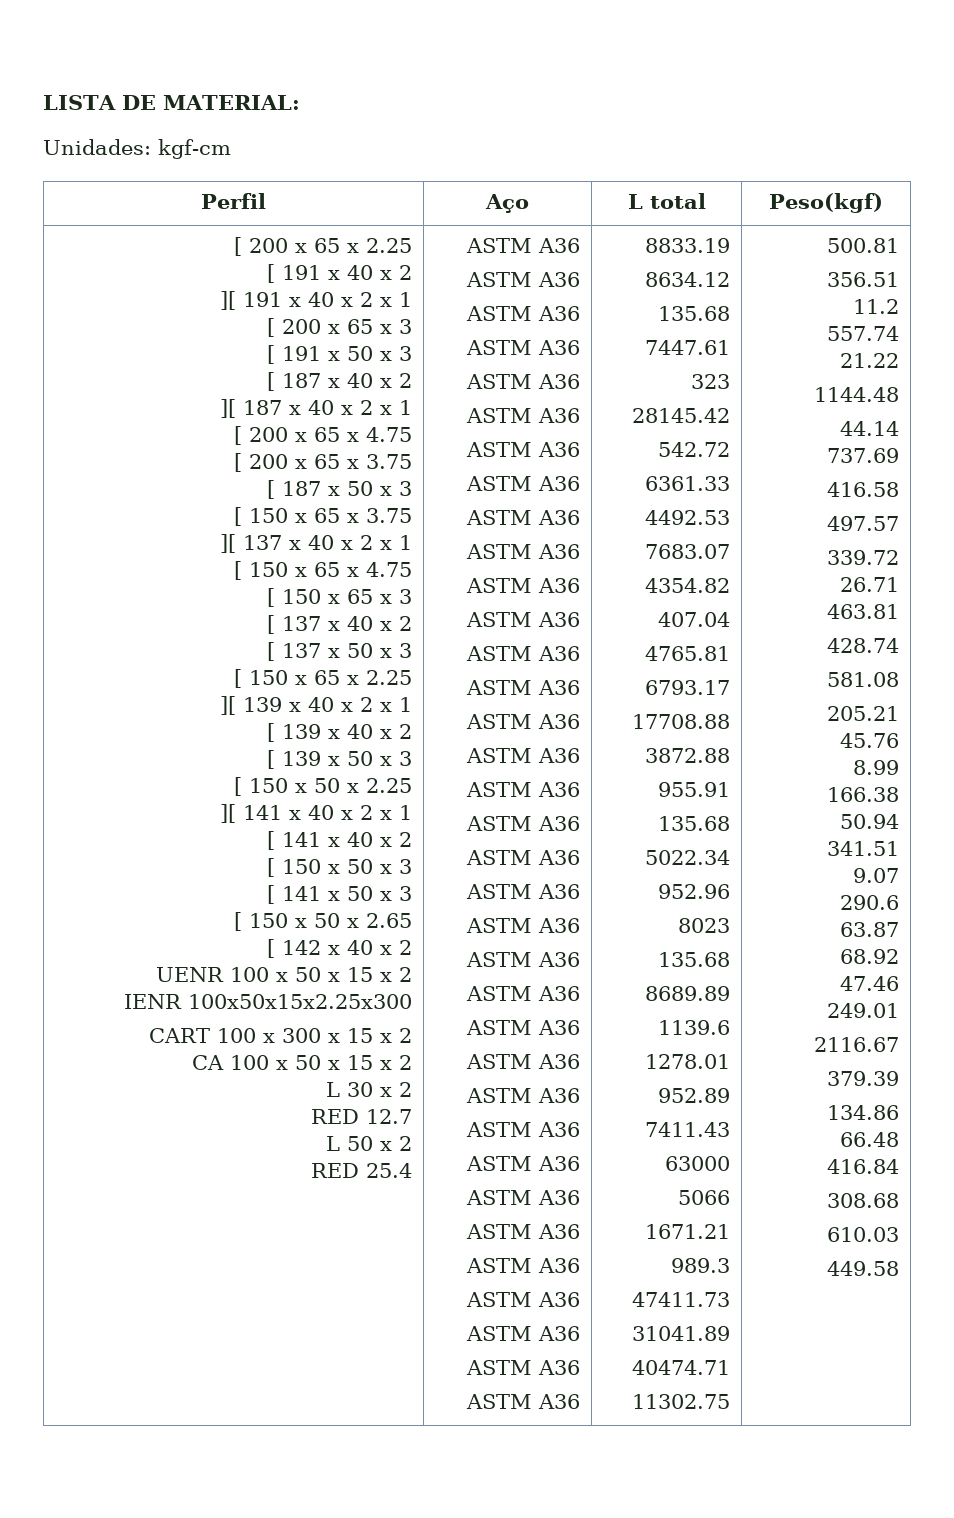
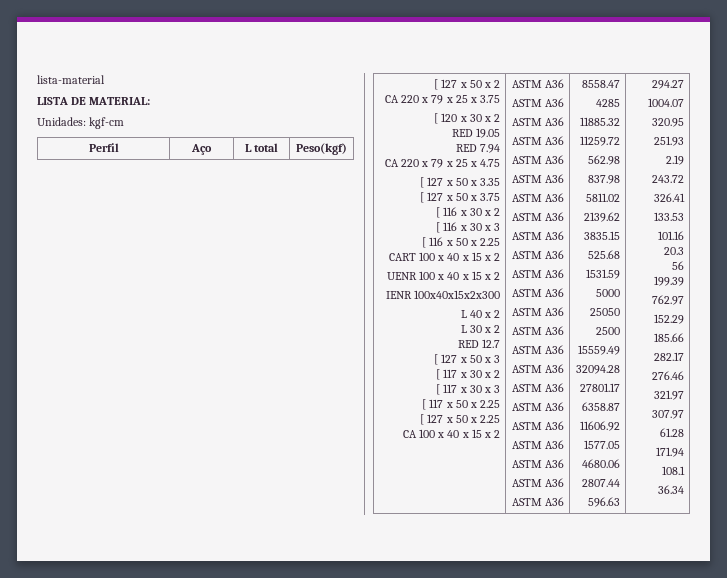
(43, 102) none -> [37,75,105,84] lista-material //
[249,238,413,253] [267,264,413,283] [220,291,413,310] [267,318,413,337] [267,345,413,364] [267,372,413,391] [220,399,413,418] [234,426,413,445] [234,453,413,472] [267,480,413,499] [234,507,413,526] [220,534,413,553] [234,561,413,580] [267,588,413,607] [267,615,413,634] [267,642,413,661] [234,669,413,688] [220,696,413,715] [267,723,413,742] [267,750,413,769] [234,777,413,796] [220,804,413,823] [267,831,413,850] [267,858,413,877] [267,885,413,904] [234,912,413,931] [267,939,374,958] 200 x 65 x 2.25 // [ 191 x 40 x 2 // ][ 191 x 40 x 2 x 1 // [ 200 x 65 x 3 // [ 191 x 50 x 3 // [ 187 x 40 x 2 // ][ 187 x 40 x 2 x 1 // [ 200 x 65 x 4.75 // [ 200 x 65 x 3.75 // [ 187 x 50 x 3 // [ 150 x 65 x 3.75 // ][ 137 x 40 x 2 x 1 // [ 150 x 65 x 4.75 // [ 150 x 65 x 3 // [ 137 x 40 x 2 // [ 137 x 50 x 3 // [ 150 x 65 x 2.25 // ][ 139 x 40 x 2 x 1 // [ 139 x 40 x 2 // [ 139 x 50 x 3 // [ 150 x 50 x 2.25 // ][ 141 x 40 x 2 x 1 // [ 141 x 40 x 2 // [ 150 x 50 x 3 // [ 141 x 50 x 3 // [ 150 x 50 x 2.65 // [ 142 x 40 -> [441,79,501,88] [384,95,501,104] [434,113,501,124] [452,128,501,138] [456,144,501,153] [384,159,501,168] [420,177,501,188] [420,192,501,203] [436,207,501,218] [436,222,501,233] [422,237,501,248] [388,252,482,261] 127 x 50 x 2 // CA 220 x 79 x 25 x 3.75 // [ 120 x 30 x 2 // RED 19.05 // RED 7.94 // CA 220 x 79 x 25 x 4.75 // [ 127 x 50 x 3.35 // [ 127 x 50 x 3.75 // [ 116 x 30 x 2 // [ 116 x 30 x 3 // [ 116 x 50 x 2.25 // CART 100 x 40 x 15
[295,967,322,982] 50 -> [447,272,460,280] 40
[188,994,413,1009] [149,1028,413,1043] [192,1055,374,1070] 100x50x15x2.25x300 // CART 100 x 300 x 15 x 2 // CA 100 x 50 x 15 -> [414,290,501,299] [460,310,482,318] 100x40x15x2x300 // L 40
[326,1136,413,1151] [311,1163,413,1178] L 50 x 2 // RED 25.4 -> [434,354,501,365] [436,369,501,380] [436,384,501,395] [422,399,501,410] [420,414,501,425] [402,429,501,438] [ 127 x 50 x 3 // [ 117 x 30 x 2 // [ 117 x 30 x 3 // [ 117 x 50 x 2.25 // [ 127 x 50 x 2.25 // CA 100 x 40 x 15 x 2
[466,1020,581,1035] [466,1054,581,1069] [466,1088,581,1103] [466,1122,581,1137] [466,1156,581,1171] [466,1190,581,1205] [466,1224,581,1239] [466,1258,581,1273] [466,1292,581,1307] [466,1326,581,1341] [466,1360,581,1375] [466,1394,581,1409] [645,238,731,253] [645,272,731,287] [658,306,731,321] [645,340,731,355] [691,374,731,389] [632,408,731,423] [658,442,731,457] [645,476,731,491] [645,510,731,525] [645,544,731,559] [645,578,731,593] [658,612,731,627] [645,646,731,661] [645,680,731,695] [632,714,731,729] [645,748,731,763] [658,782,731,797] [658,816,731,831] [645,850,731,865] [658,884,731,899] [678,918,731,933] [658,952,731,967] [645,986,731,1001] [658,1020,731,1035] [645,1054,731,1069] [658,1088,731,1103] [645,1122,731,1137] [665,1156,731,1171] [678,1190,731,1205] [645,1224,731,1239] [671,1258,731,1273] [632,1292,731,1307] [632,1326,731,1341] [632,1360,731,1375] [632,1394,731,1409] [827,238,900,253] [827,272,900,287] [853,299,900,314] [827,326,900,341] [840,353,900,368] [814,387,900,402] [840,421,900,436] [827,448,900,463] [827,482,900,497] [827,516,900,531] [827,550,900,565] [840,577,900,592] [827,604,900,619] [827,638,900,653] [827,672,900,687] [827,706,900,721] [840,733,900,748] [853,760,900,775] [827,787,900,802] [840,814,900,829] [827,841,900,856] [853,868,900,883] [840,895,900,910] [840,922,900,937] [840,949,900,964] [840,976,900,991] [827,1003,900,1018] [814,1037,900,1052] [827,1071,900,1086] [827,1105,900,1120] [840,1132,900,1147] [827,1159,900,1174] [827,1193,900,1208] [827,1227,900,1242] [827,1261,900,1276] // ASTM A36 // ASTM A36 // ASTM A36 // ASTM A36 // ASTM A36 // ASTM A36 // ASTM A36 // ASTM A36 // ASTM A36 // ASTM A36 // ASTM A36 // ASTM A36 | 8833.19 // 8634.12 // 135.68 // 7447.61 // 323 // 28145.42 // 542.72 // 6361.33 // 4492.53 // 7683.07 // 4354.82 // 407.04 // 4765.81 // 6793.17 // 17708.88 // 3872.88 // 955.91 // 135.68 // 5022.34 // 952.96 // 8023 // 135.68 // 8689.89 // 1139.6 // 1278.01 // 952.89 // 7411.43 // 63000 // 5066 // 1671.21 // 989.3 // 47411.73 // 31041.89 // 40474.71 // 11302.75 | 500.81 // 356.51 // 11.2 // 557.74 // 21.22 // 1144.48 // 44.14 // 737.69 // 416.58 // 497.57 // 339.72 // 26.71 // 463.81 // 428.74 // 581.08 // 205.21 // 45.76 // 8.99 // 166.38 // 50.94 // 341.51 // 9.07 // 290.6 // 63.87 // 68.92 // 47.46 // 249.01 // 2116.67 // 379.39 // 134.86 // 66.48 // 416.84 // 308.68 // 610.03 // 449.58 -> [582,80,621,88] [596,99,621,107] [580,117,621,126] [580,136,621,146] [588,155,621,165] [588,175,621,184] [586,193,621,202] [584,212,621,222] [584,231,621,240] [588,250,621,259] [586,269,621,279] [596,289,621,297] [590,308,621,316] [596,327,621,335] [578,345,621,355] [576,365,621,374] [580,383,621,392] [582,402,621,411] [580,421,621,431] [584,440,621,449] [582,459,621,468] [582,479,621,487] [588,497,621,507] [652,80,685,89] [648,98,685,107] [652,118,685,127] [654,136,685,146] [666,155,685,165] [652,175,685,183] [654,193,686,202] [654,212,685,221] [658,231,685,240] [664,247,685,255] [672,261,685,270] [654,276,685,286] [652,295,685,305] [654,314,685,324] [654,333,685,342] [654,352,685,361] [652,371,685,380] [654,390,685,400] [652,410,685,419] [660,428,685,437] [656,447,685,457] [662,466,686,475] [658,485,685,494] | 8558.47 // 4285 // 11885.32 // 11259.72 // 562.98 // 837.98 // 5811.02 // 2139.62 // 3835.15 // 525.68 // 1531.59 // 5000 // 25050 // 2500 // 15559.49 // 32094.28 // 27801.17 // 6358.87 // 11606.92 // 1577.05 // 4680.06 // 2807.44 // 596.63 | 294.27 // 1004.07 // 320.95 // 251.93 // 2.19 // 243.72 // 326.41 // 133.53 // 101.16 // 20.3 // 56 // 199.39 // 762.97 // 152.29 // 185.66 // 282.17 // 276.46 // 321.97 // 307.97 // 61.28 // 171.94 // 108.1 // 36.34

